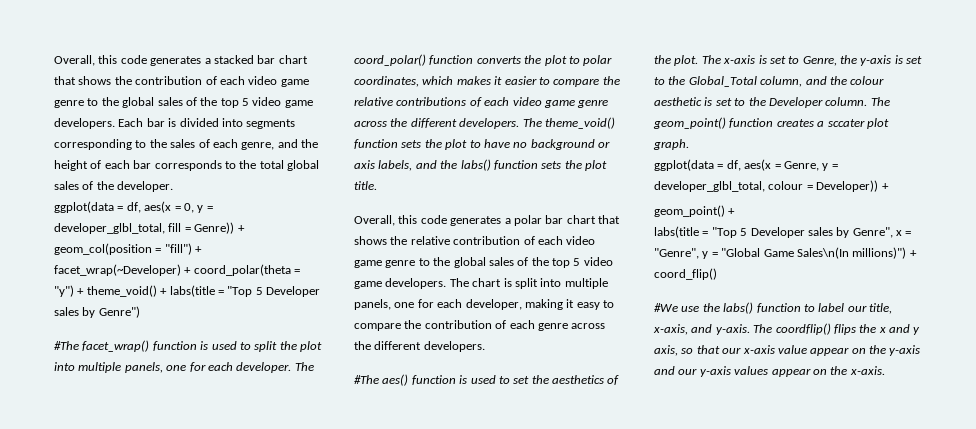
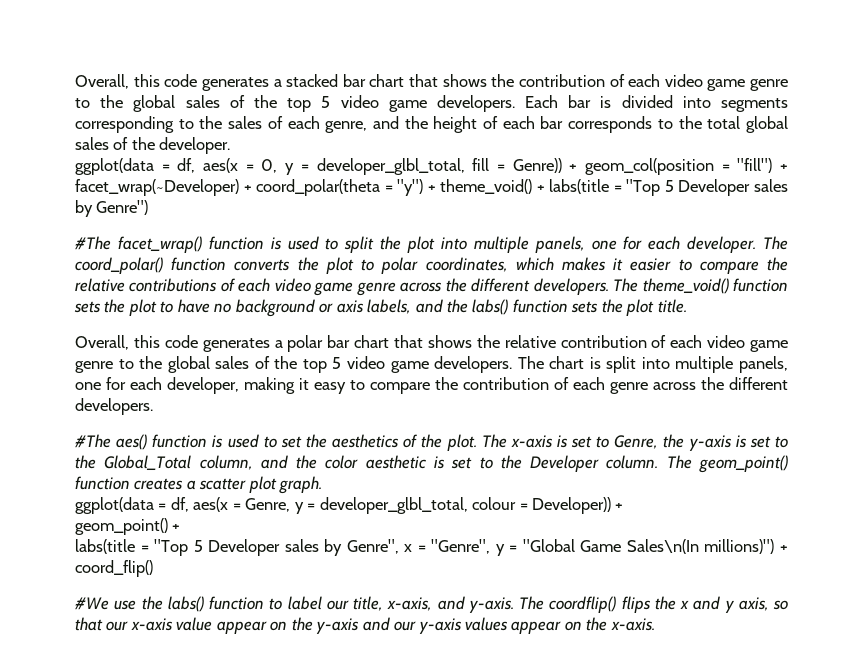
[850,76,885,85] colour -> [325,455,359,469] color
[827,119,865,127] sccater -> [199,478,247,490] scatter

